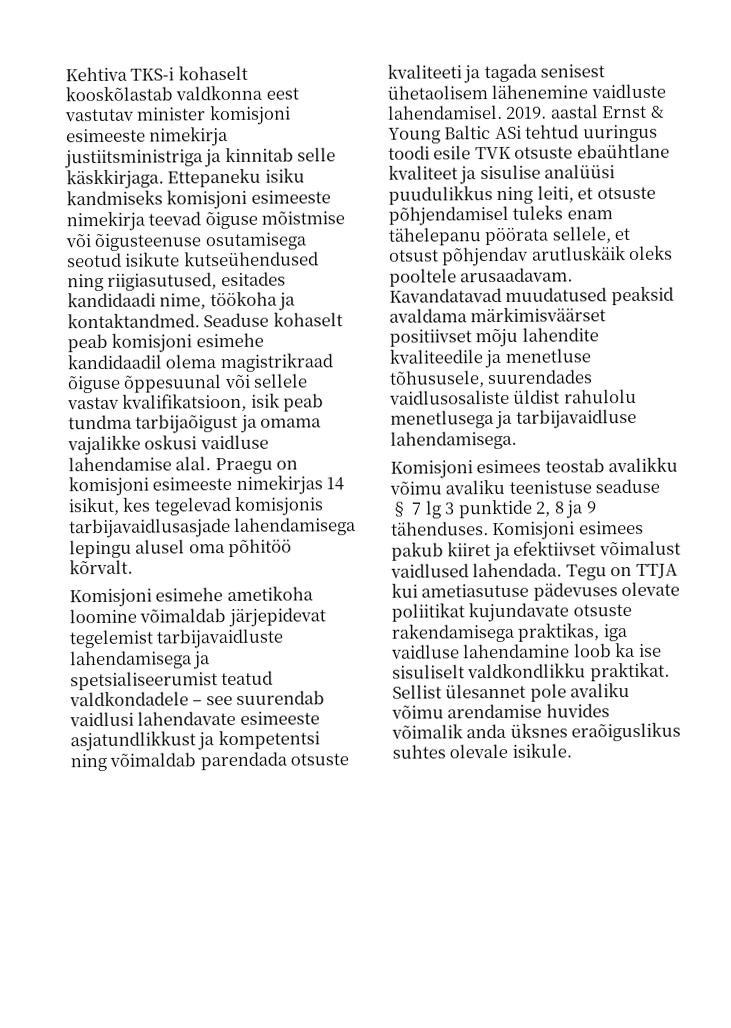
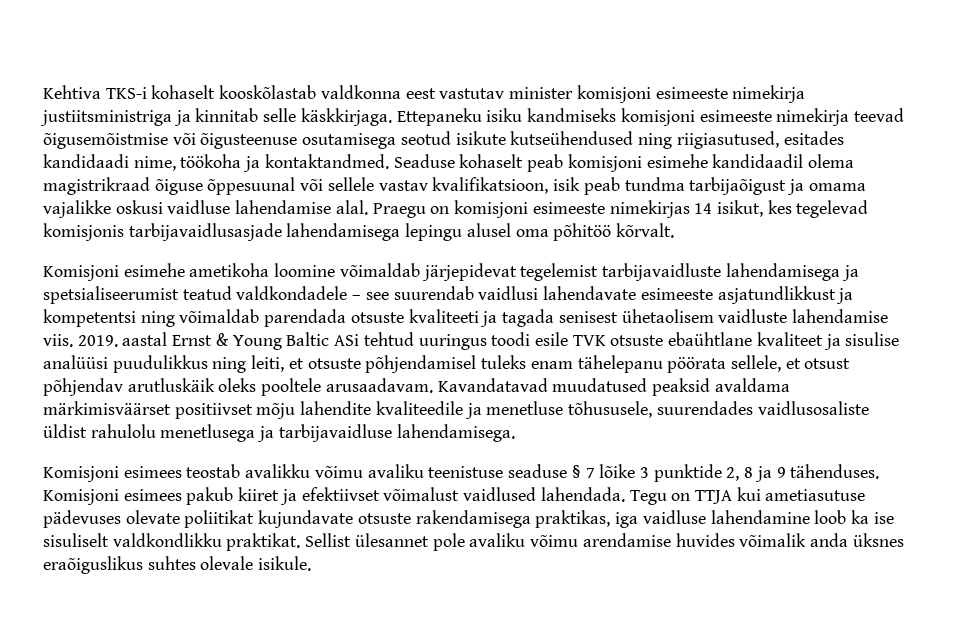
[204,210,346,230] õiguse mõistmise -> [43,133,168,149] õigusemõistmise
[491,83,666,100] [387,104,503,120] lähenemine vaidluste lahendamisel. -> [718,309,888,323] [43,334,73,347] vaidluste lahendamise viis.
[424,500,442,519] lg -> [599,464,636,478] lõike

